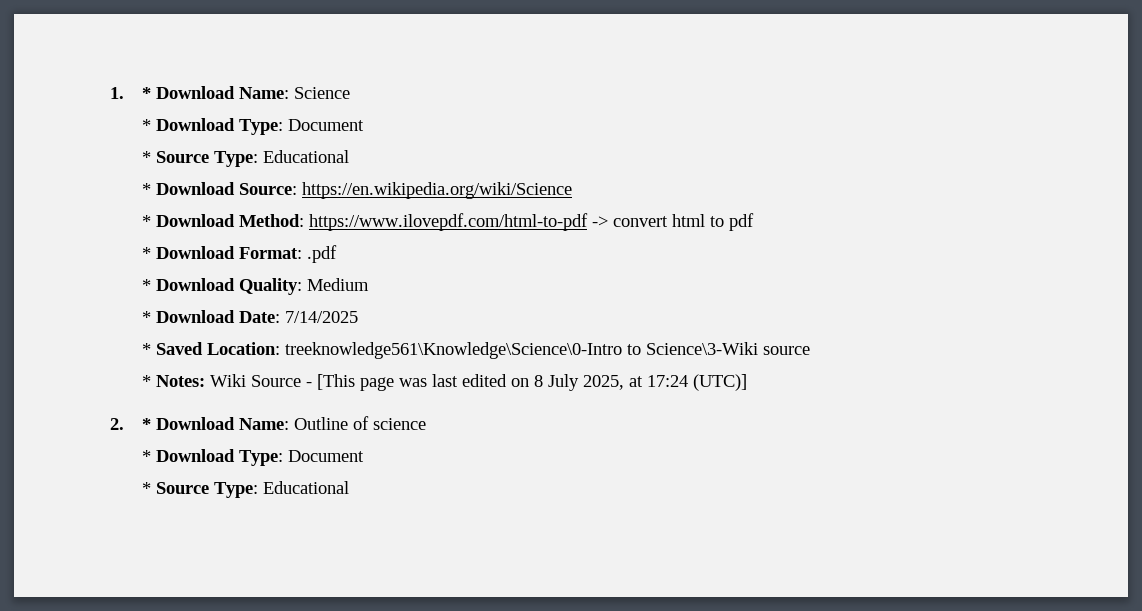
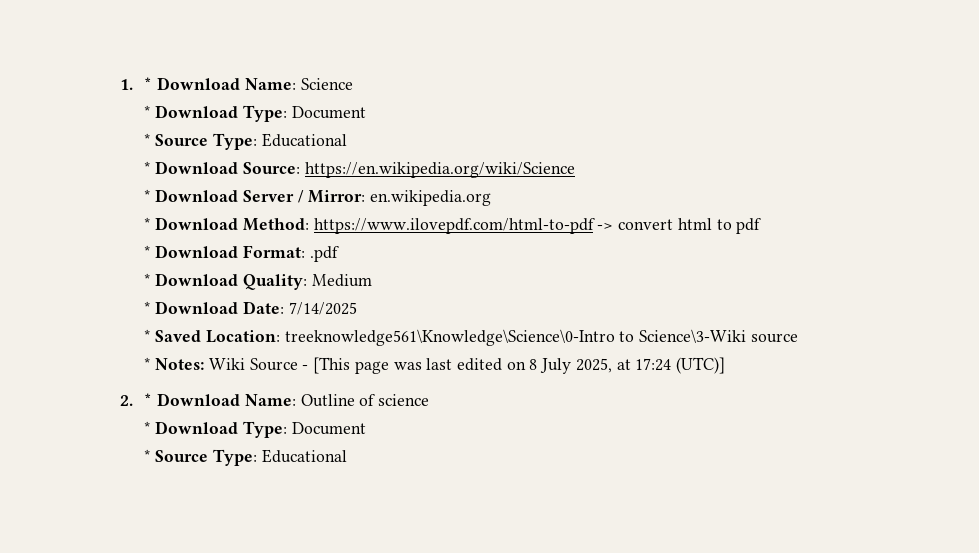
(573, 190) none -> [144,189,492,206] // * Download Server / Mirror: en.wikipedia.org

